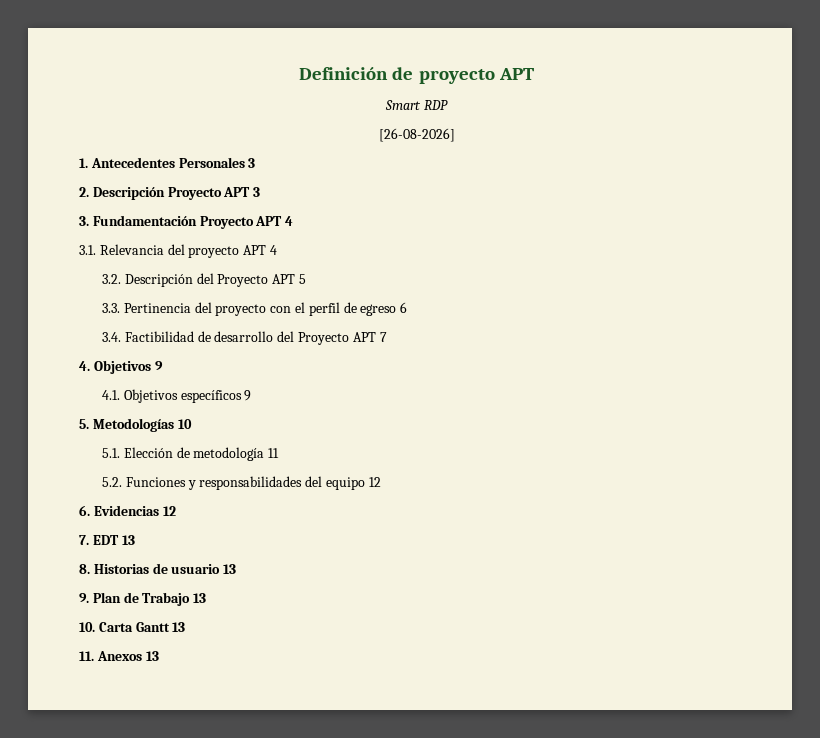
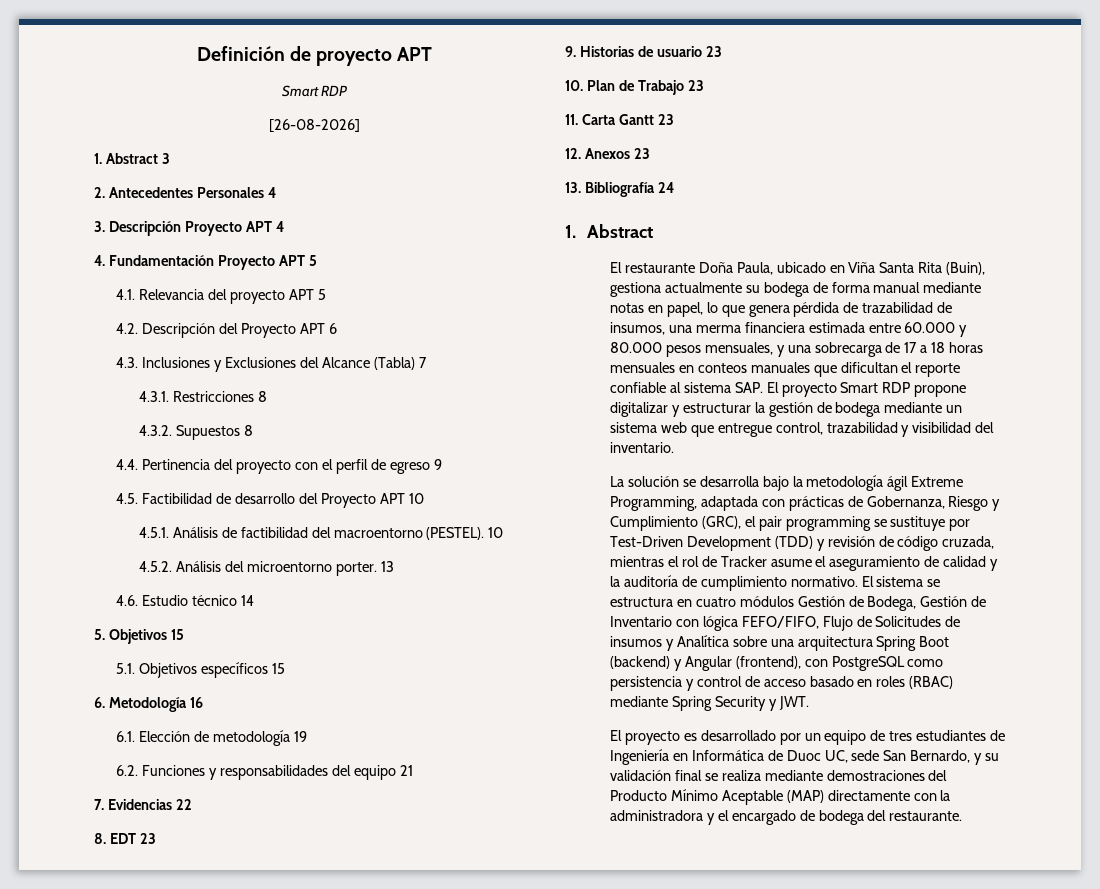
[90,157,245,168] Antecedentes Personales -> [105,153,158,164] Abstract
[92,187,261,200] Descripción Proyecto APT 3 -> [108,187,276,198] Antecedentes Personales 4
[92,215,197,226] Fundamentación -> [108,221,181,236] Descripción
[79,245,96,255] 3.1. -> [94,255,317,270] [116,289,136,300] 4. Fundamentación Proyecto APT 5 // 4.1.
[269,245,277,255] [102,274,122,284] 4 // 3.2. -> [318,289,327,300] [116,323,139,334] 5 // 4.2.
[299,274,307,284] [102,303,121,313] 5 // 3.3. -> [329,323,338,334] [116,357,427,372] [138,391,267,402] [138,425,253,440] [116,459,139,470] 6 // 4.3. Inclusiones y Exclusiones del Alcance (Tabla) 7 // 4.3.1. Restricciones 8 // 4.3.2. Supuestos 8 // 4.4.
[400,302,408,313] [102,332,122,342] 6 // 3.4. -> [433,459,442,470] [116,493,139,504] 9 // 4.5.
[379,332,387,342] [79,360,163,374] [102,389,252,403] [79,418,192,432] [102,448,121,458] 7 // 4. Objetivos 9 // 4.1. Objetivos específicos 9 // 5. Metodologías 10 // 5.1. -> [408,493,424,504] [138,527,504,540] [138,561,394,576] [116,595,255,606] [94,629,184,644] [116,662,286,678] [94,697,203,712] [116,731,136,742] 10 // 4.5.1. Análisis de factibilidad del macroentorno (PESTEL). 10 // 4.5.2. Análisis del microentorno porter. 13 // 4.6. Estudio técnico 14 // 5. Objetivos 15 // 5.1. Objetivos específicos 15 // 6. Metodología 16 // 6.1.
[268,448,280,458] [102,477,123,487] 11 // 5.2. -> [294,731,308,742] [116,765,139,776] 19 // 6.2.
[368,477,381,487] [79,505,176,516] 12 // 6. Evidencias 12 -> [399,765,413,776] 21
[92,535,135,545] EDT 13 -> [107,799,192,810] Evidencias 22
(90, 569) none -> [109,833,156,844] [565,46,576,57] EDT 23 // 9.
[223,564,237,574] [79,593,89,603] 13 // 9. -> [705,46,722,57] [565,80,583,91] 23 // 10.
[193,593,207,603] [79,622,186,632] [79,651,159,661] 13 // 10. Carta Gantt 13 // 11. Anexos 13 -> [687,80,704,91] [565,114,674,125] [565,148,650,159] [565,182,674,197] [565,224,654,238] [609,262,986,275] [609,282,982,297] [609,302,953,317] [609,322,968,337] [609,342,984,357] [609,362,961,377] [609,382,967,397] [609,402,963,417] [609,422,995,437] [609,442,674,453] [609,475,964,491] [609,496,1001,511] [609,516,971,531] [609,536,995,551] [609,556,999,571] [609,575,941,591] [609,596,987,611] [609,616,961,631] [609,635,950,651] [609,656,944,671] [609,676,954,691] [609,696,809,711] [609,730,1006,745] [609,749,1000,765] [609,770,948,781] [609,789,951,805] [609,810,963,825] 23 // 11. Carta Gantt 23 // 12. Anexos 23 // 13. Bibliografía 24 // 1. Abstract // El restaurante Doña Paula, ubicado en Viña Santa Rita (Buin), gestiona actualmente su bodega de forma manual mediante notas en papel, lo que genera pérdida de trazabilidad de insumos, una merma financiera estimada entre 60.000 y 80.000 pesos mensuales, y una sobrecarga de 17 a 18 horas mensuales en conteos manuales que dificultan el reporte confiable al sistema SAP. El proyecto Smart RDP propone digitalizar y estructurar la gestión de bodega mediante un sistema web que entregue control, trazabilidad y visibilidad del inventario. // La solución se desarrolla bajo la metodología ágil Extreme Programming, adaptada con prácticas de Gobernanza, Riesgo y Cumplimiento (GRC), el pair programming se sustituye por Test-Driven Development (TDD) y revisión de código cruzada, mientras el rol de Tracker asume el aseguramiento de calidad y la auditoría de cumplimiento normativo. El sistema se estructura en cuatro módulos Gestión de Bodega, Gestión de Inventario con lógica FEFO/FIFO, Flujo de Solicitudes de insumos y Analítica sobre una arquitectura Spring Boot (backend) y Angular (frontend), con PostgreSQL como persistencia y control de acceso basado en roles (RBAC) mediante Spring Security y JWT. // El proyecto es desarrollado por un equipo de tres estudiantes de Ingeniería en Informática de Duoc UC, sede San Bernardo, y su validación final se realiza mediante demostraciones del Producto Mínimo Aceptable (MAP) directamente con la administradora y el encargado de bodega del restaurante.

